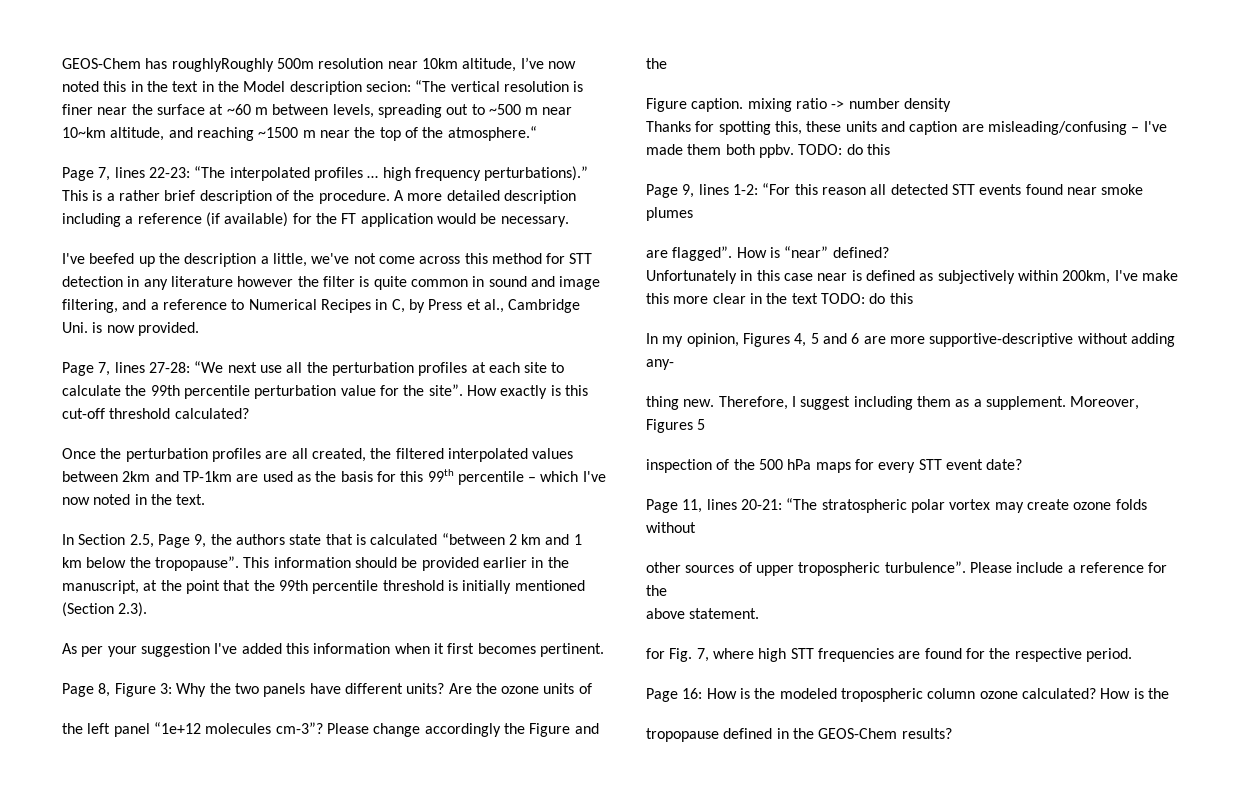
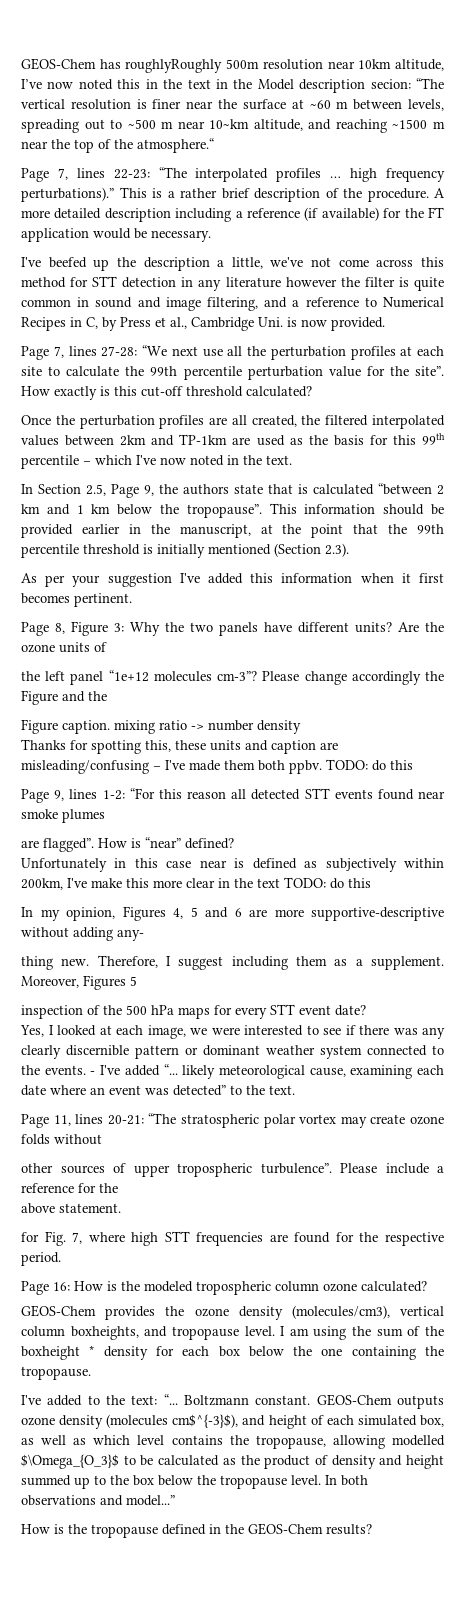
(1023, 464) none -> [20,1025,445,1039] [21,1045,444,1059] [21,1064,444,1079] [21,1085,295,1096] // Yes, I looked at each image, we were interested to see if there was any clearly discernible pattern or dominant weather system connected to the events. - I've added “... likely meteorological cause, examining each date where an event was detected” to the text.
[1100,688,1169,699] How is the // -> [21,1305,444,1320] [21,1326,444,1340] [21,1345,445,1360] [21,1366,91,1380] [21,1394,444,1409] [21,1414,444,1429] [21,1435,445,1449] [21,1454,444,1469] [21,1475,368,1489] [21,1495,175,1506] [21,1524,87,1534] // GEOS-Chem provides the ozone density (molecules/cm3), vertical column boxheights, and tropopause level. I am using the sum of the boxheight * density for each box below the one containing the tropopause. // I've added to the text: “... Boltzmann constant. GEOS-Chem outputs ozone density (molecules cm$^{-3}$), and height of each simulated box, as well as which level contains the tropopause, allowing modelled $\Omega_{O_3}$ to be calculated as the product of density and height summed up to the box below the tropopause level. In both observations and model...” // How is the

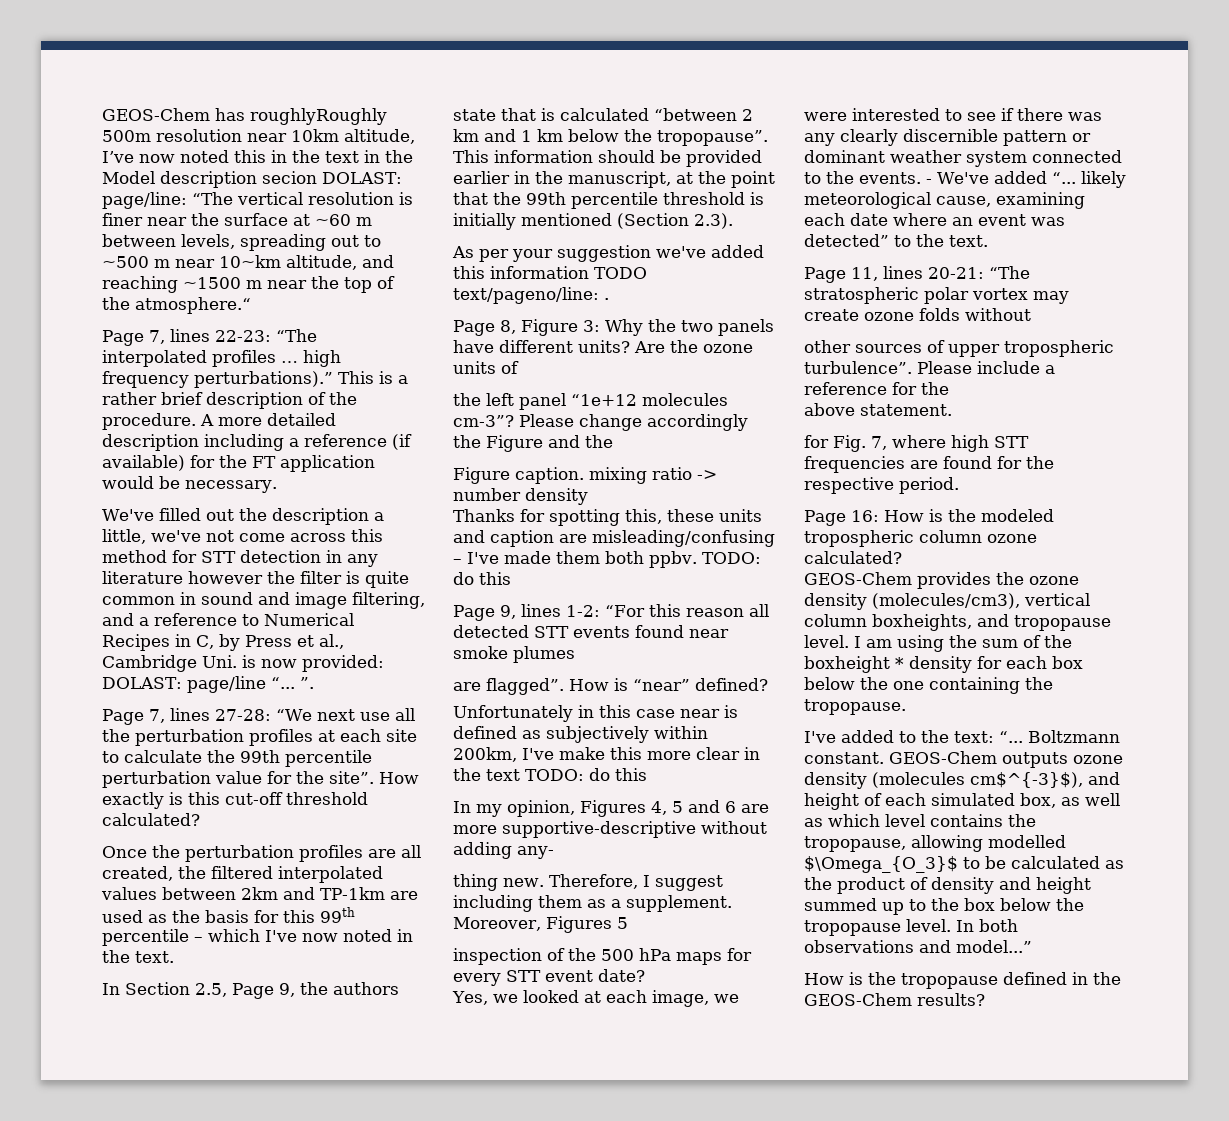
[370,79,411,89] secion: -> [262,171,402,184] [102,192,187,209] secion DOLAST: page/line:
[21,257,110,271] I've beefed up -> [102,508,234,521] We've filled out
[331,317,385,331] provided. -> [302,655,384,672] [102,676,314,693] provided: DOLAST: page/line “... ”.
[179,573,200,583] I've -> [656,246,706,258] we've
[360,573,444,583] [21,593,132,607] when it first becomes pertinent. -> [594,267,647,279] [453,287,609,304] TODO text/pageno/line: .
[48,1025,54,1035] I -> [492,994,518,1003] we
[100,1065,121,1075] I've -> [937,172,989,184] We've

